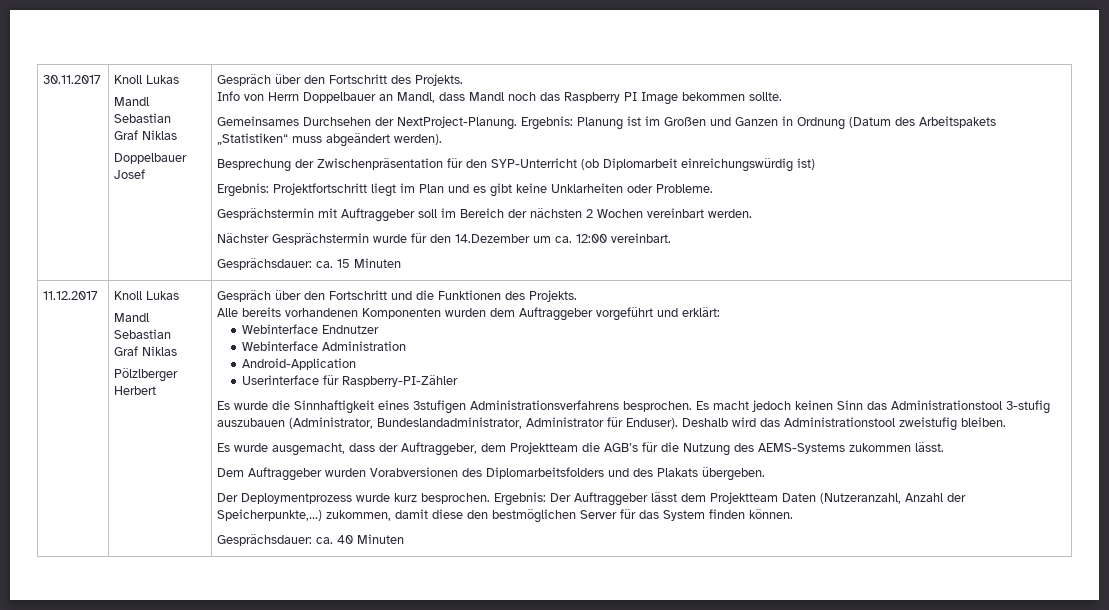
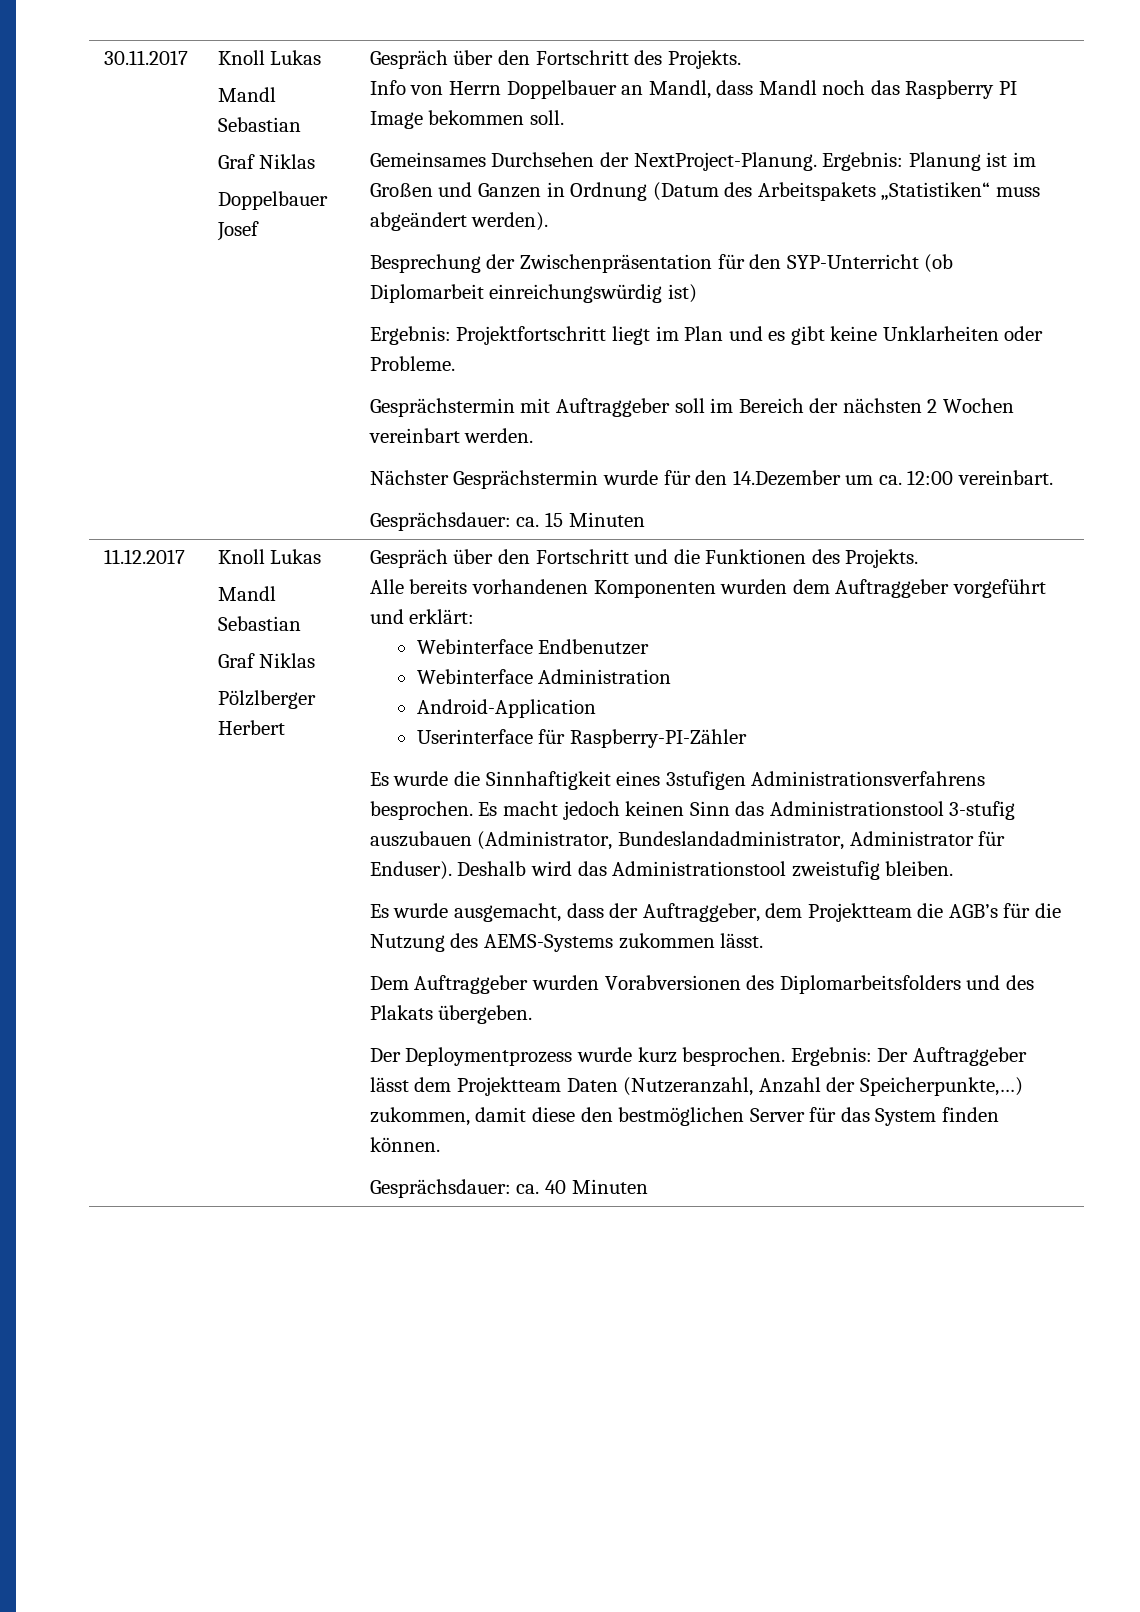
[749,92,783,101] sollte. -> [529,110,564,125] soll.
[322,325,380,334] Endnutzer -> [538,639,650,655] Endbenutzer

